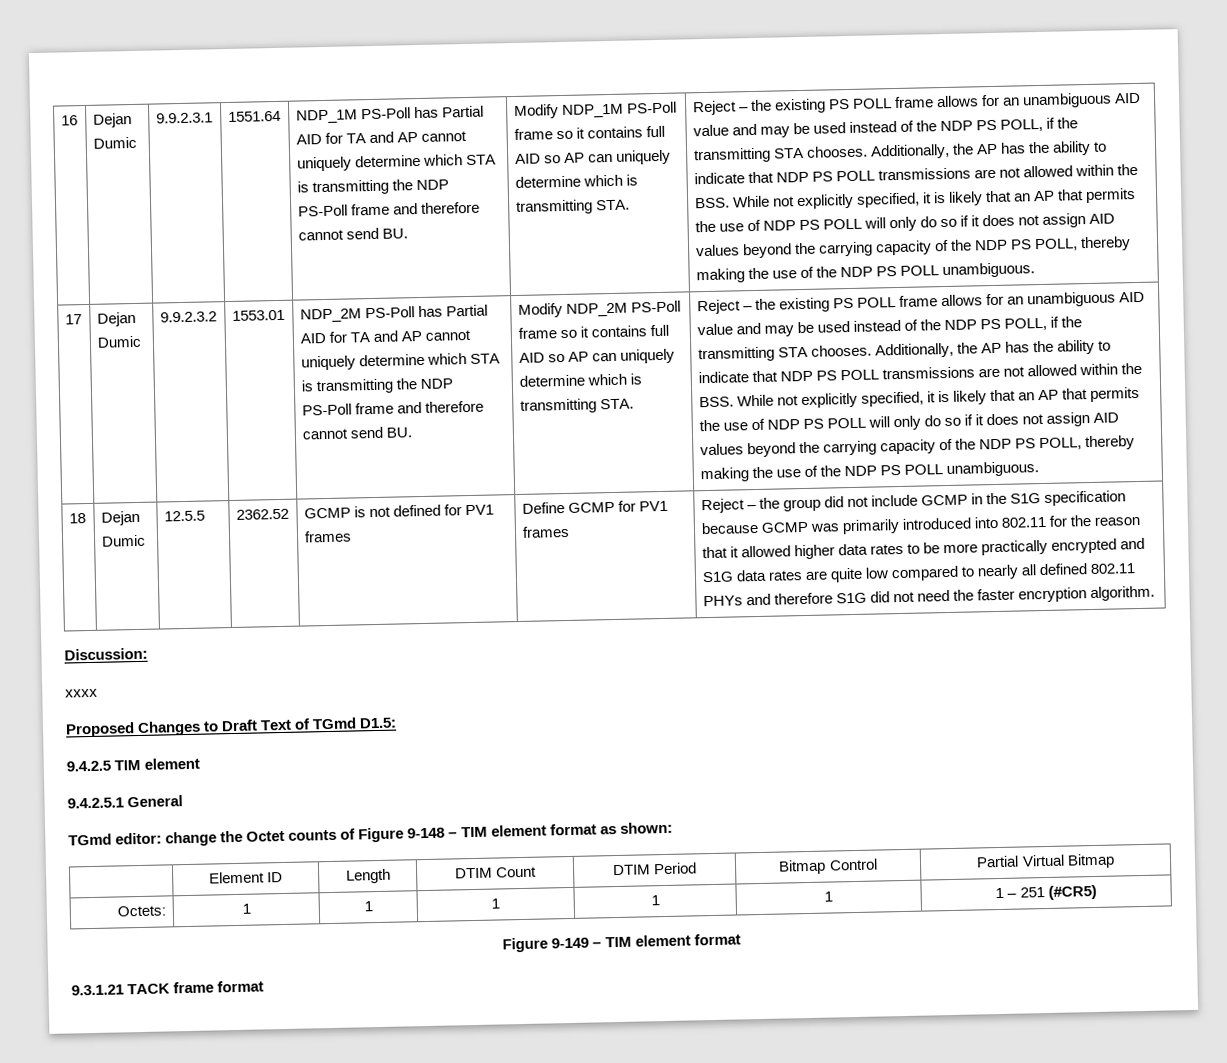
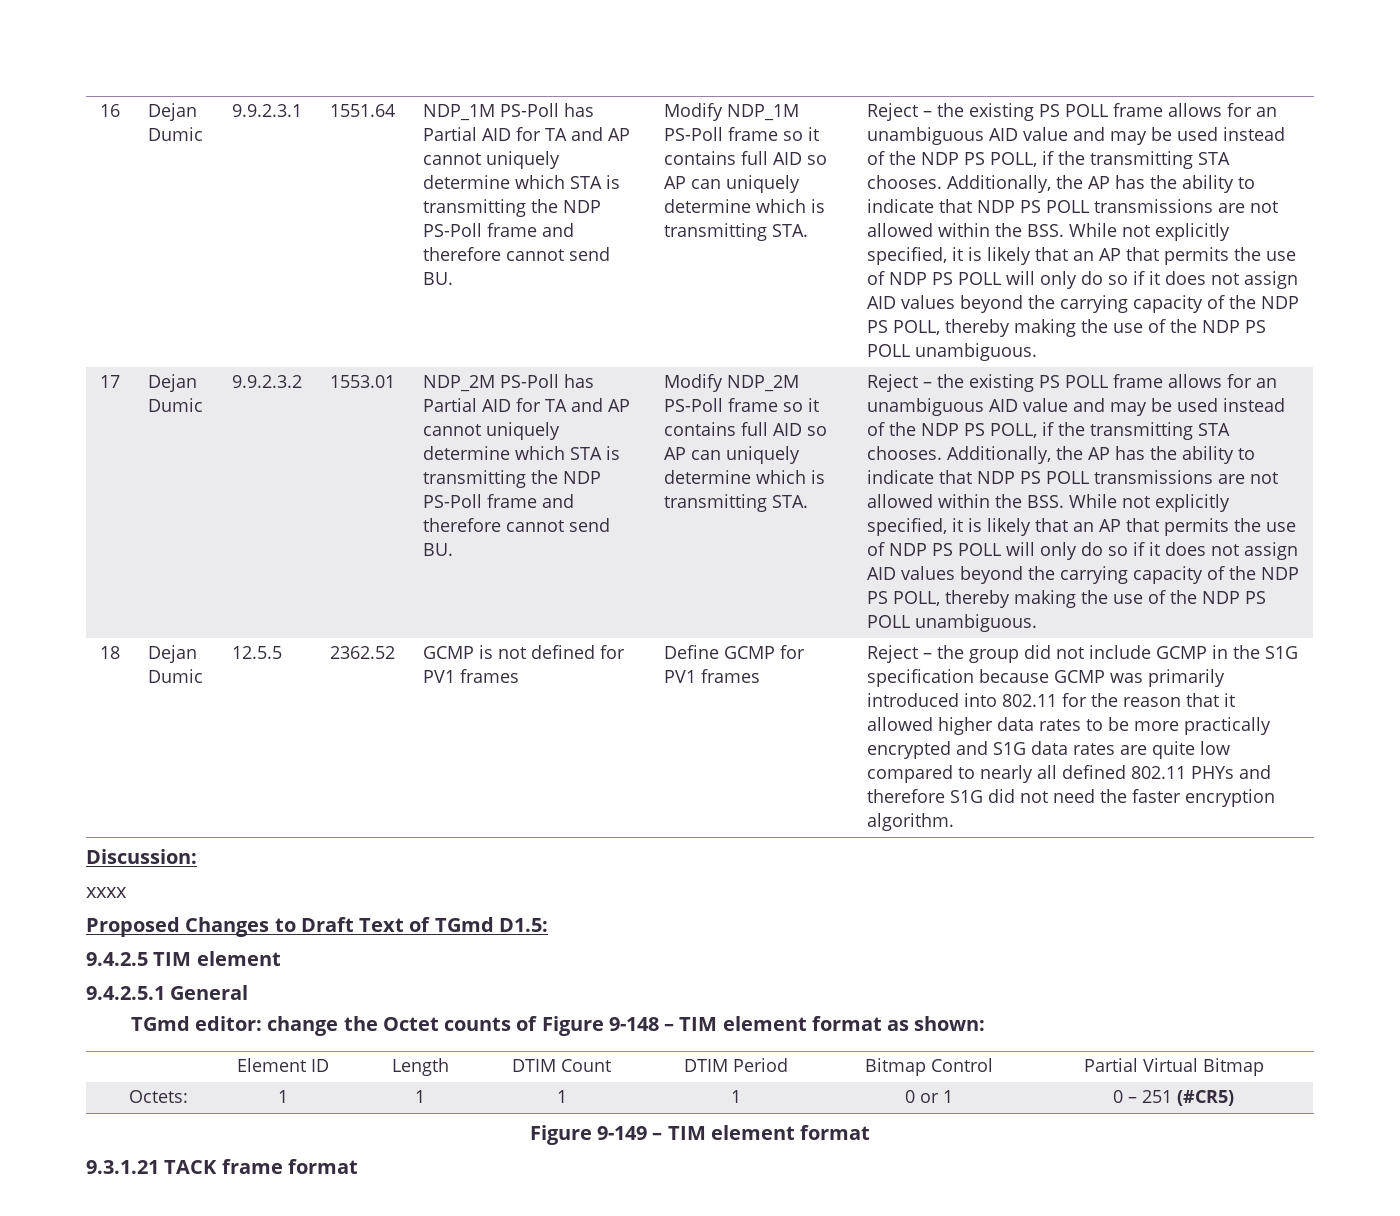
[824,891,833,902] [995,887,1005,899] 1 | 1 -> [905,1090,953,1103] [1113,1090,1123,1103] 0 or 1 | 0

